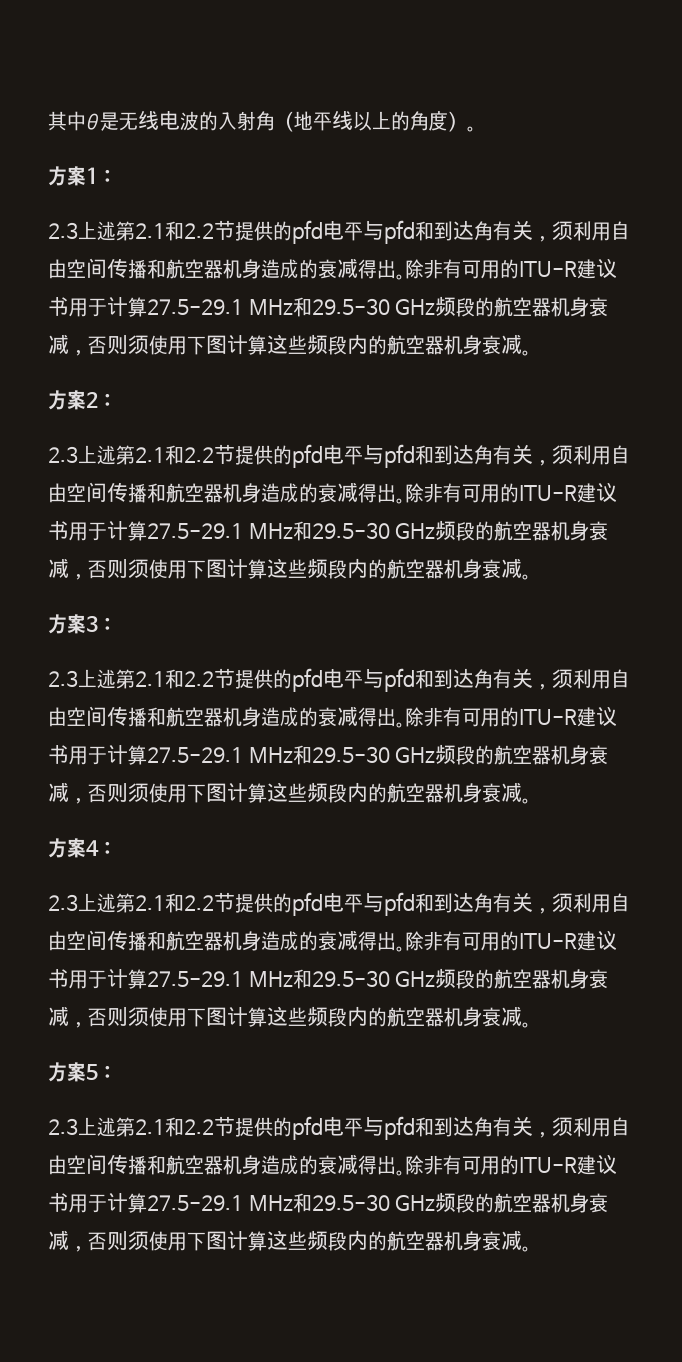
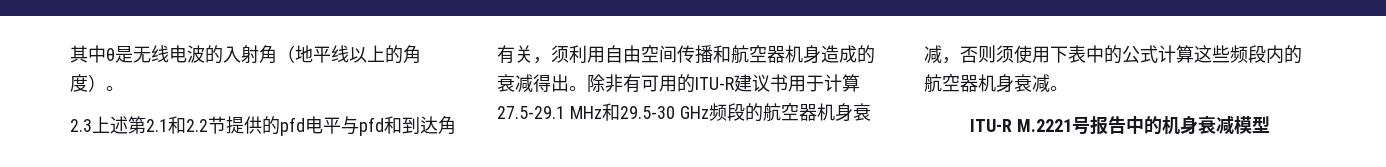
[48,166,117,186] // 方案1： -> (124, 88) none
[206,334,531,356] [48,390,117,410] [48,444,630,468] [48,482,617,504] [48,520,609,541] [48,558,531,580] [48,614,117,634] [48,668,630,692] [48,706,617,728] [48,744,609,765] [48,782,531,804] [48,838,117,858] [48,892,630,916] [48,930,617,952] [48,968,609,989] [48,1006,531,1028] [48,1062,117,1082] [48,1116,630,1140] [48,1154,617,1176] [48,1192,609,1213] [48,1230,531,1252] 图计算这些频段内的航空器机身衰减。 // 方案2： // 2.3上述第2.1和2.2节提供的pfd电平与pfd和到达角有关，须利用自由空间传播和航空器机身造成的衰减得出。除非有可用的ITU-R建议书用于计算27.5-29.1 MHz和29.5-30 GHz频段的航空器机身衰减，否则须使用下图计算这些频段内的航空器机身衰减。 // 方案3： // 2.3上述第2.1和2.2节提供的pfd电平与pfd和到达角有关，须利用自由空间传播和航空器机身造成的衰减得出。除非有可用的ITU-R建议书用于计算27.5-29.1 MHz和29.5-30 GHz频段的航空器机身衰减，否则须使用下图计算这些频段内的航空器机身衰减。 // 方案4： // 2.3上述第2.1和2.2节提供的pfd电平与pfd和到达角有关，须利用自由空间传播和航空器机身造成的衰减得出。除非有可用的ITU-R建议书用于计算27.5-29.1 MHz和29.5-30 GHz频段的航空器机身衰减，否则须使用下图计算这些频段内的航空器机身衰减。 // 方案5： // 2.3上述第2.1和2.2节提供的pfd电平与pfd和到达角有关，须利用自由空间传播和航空器机身造成的衰减得出。除非有可用的ITU-R建议书用于计算27.5-29.1 MHz和29.5-30 GHz频段的航空器机身衰减，否则须使用下图计算这些频段内的航空器机身衰减。 -> [1068,45,1302,64] [924,74,1068,93] [970,116,1270,135] 表中的公式计算这些频段内的航空器机身衰减。 // ITU-R M.2221号报告中的机身衰减模型

